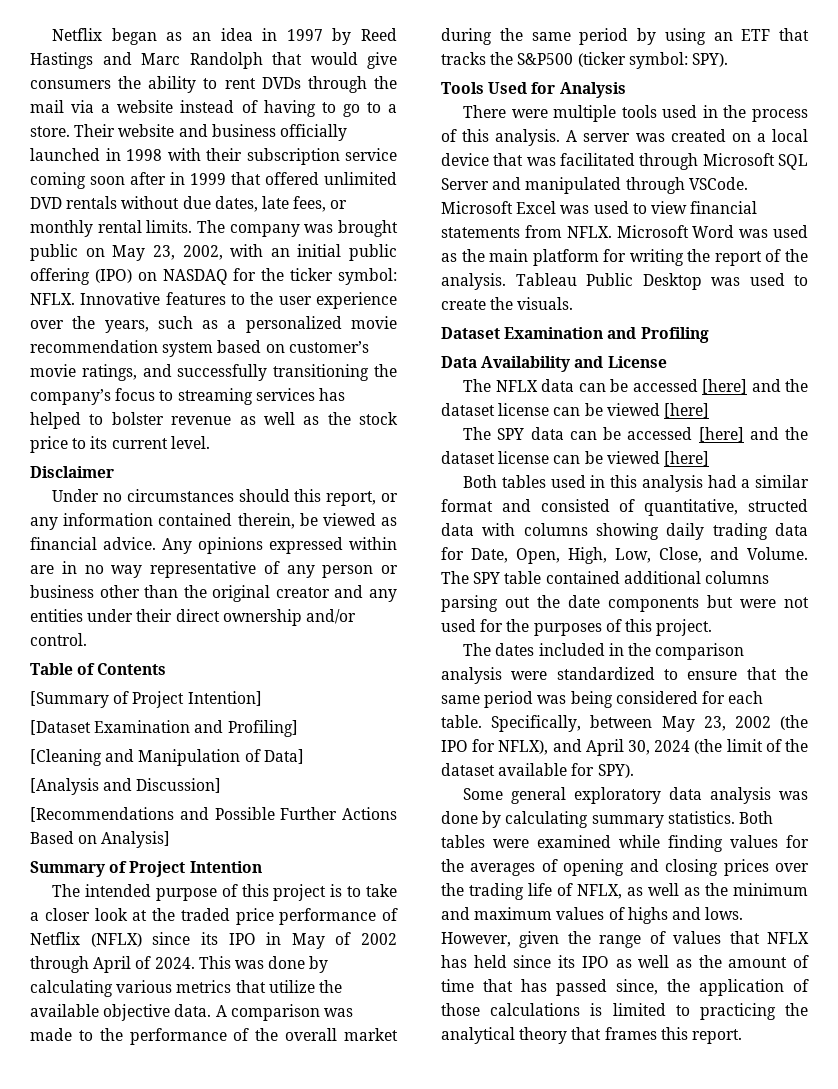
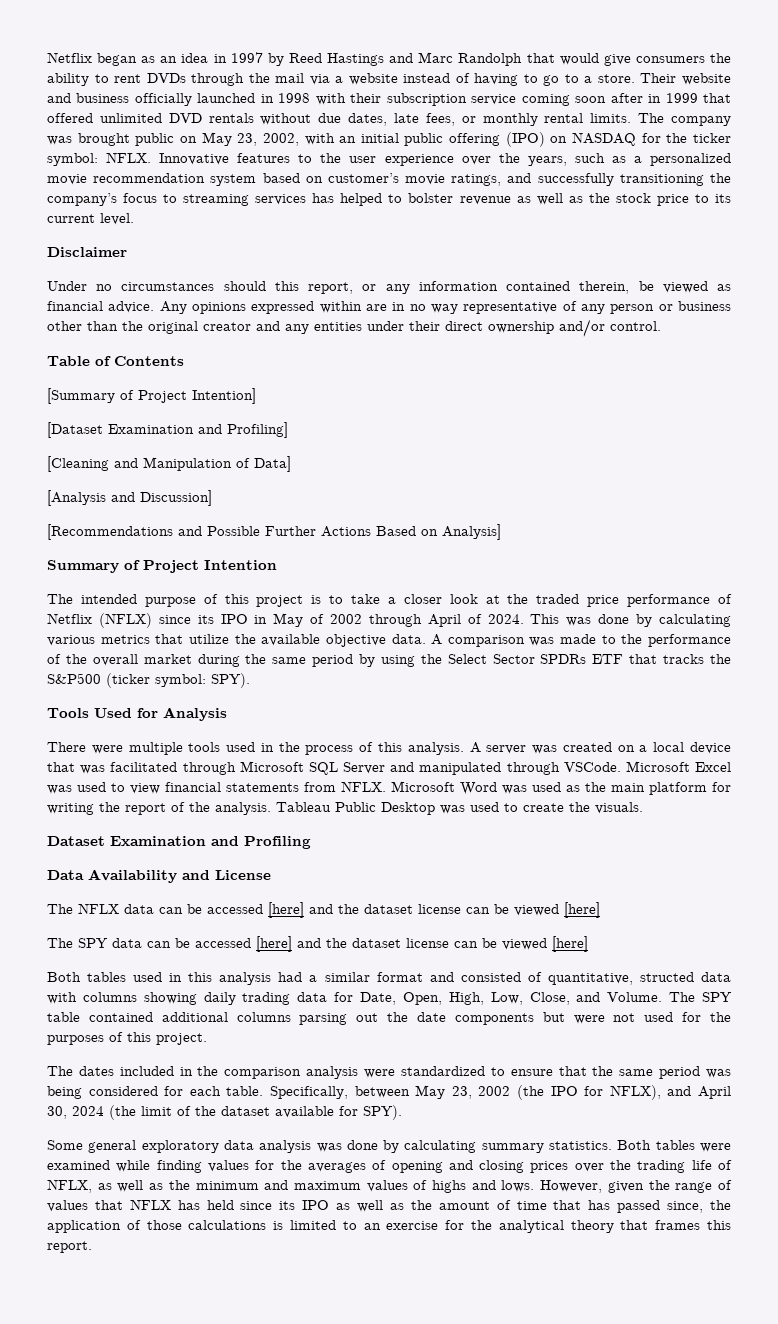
[713,32,733,41] an -> [420,654,587,664] the Select Sector SPDRs
[699,1003,776,1020] practicing -> [363,1220,465,1230] an exercise for

